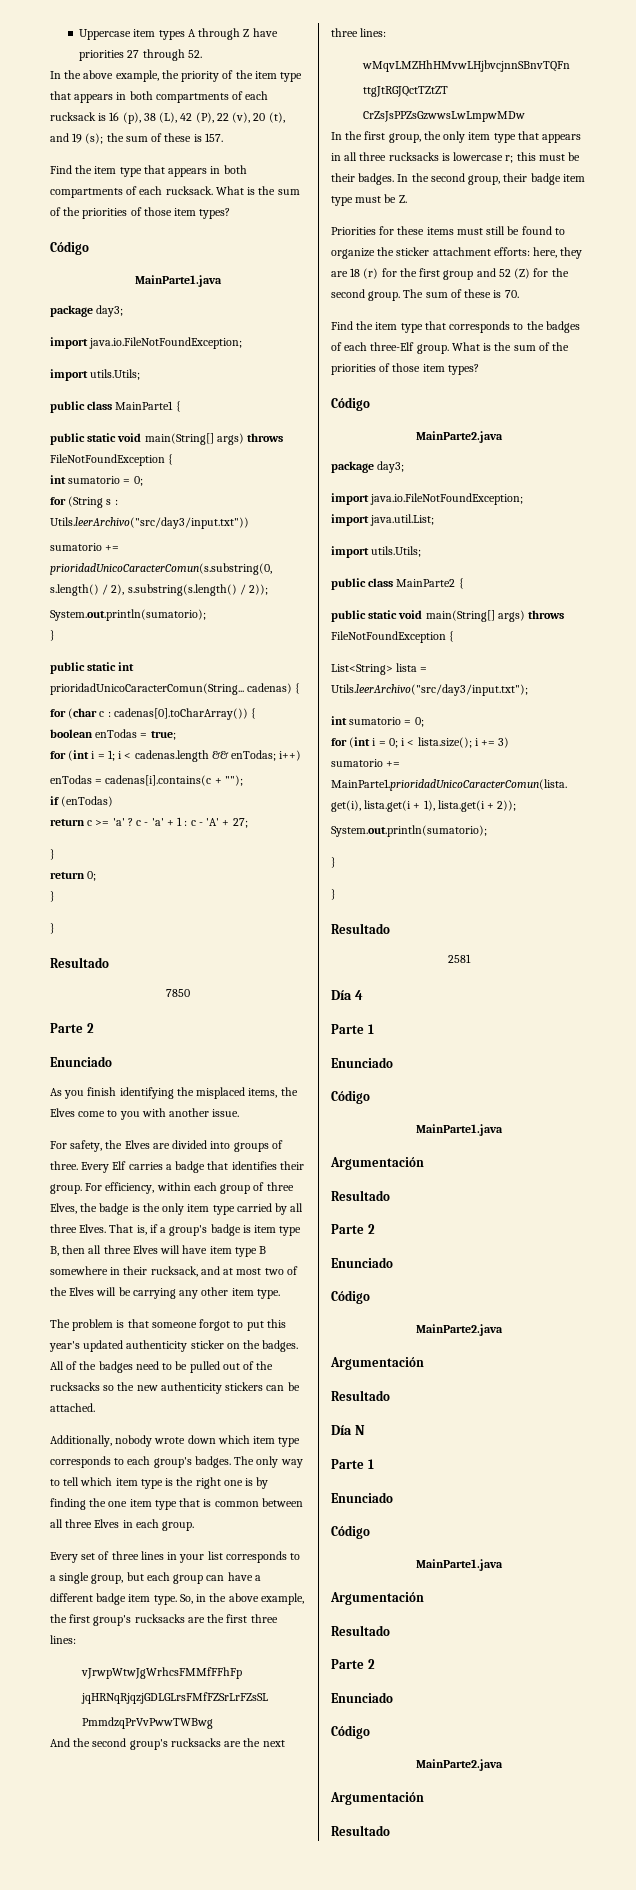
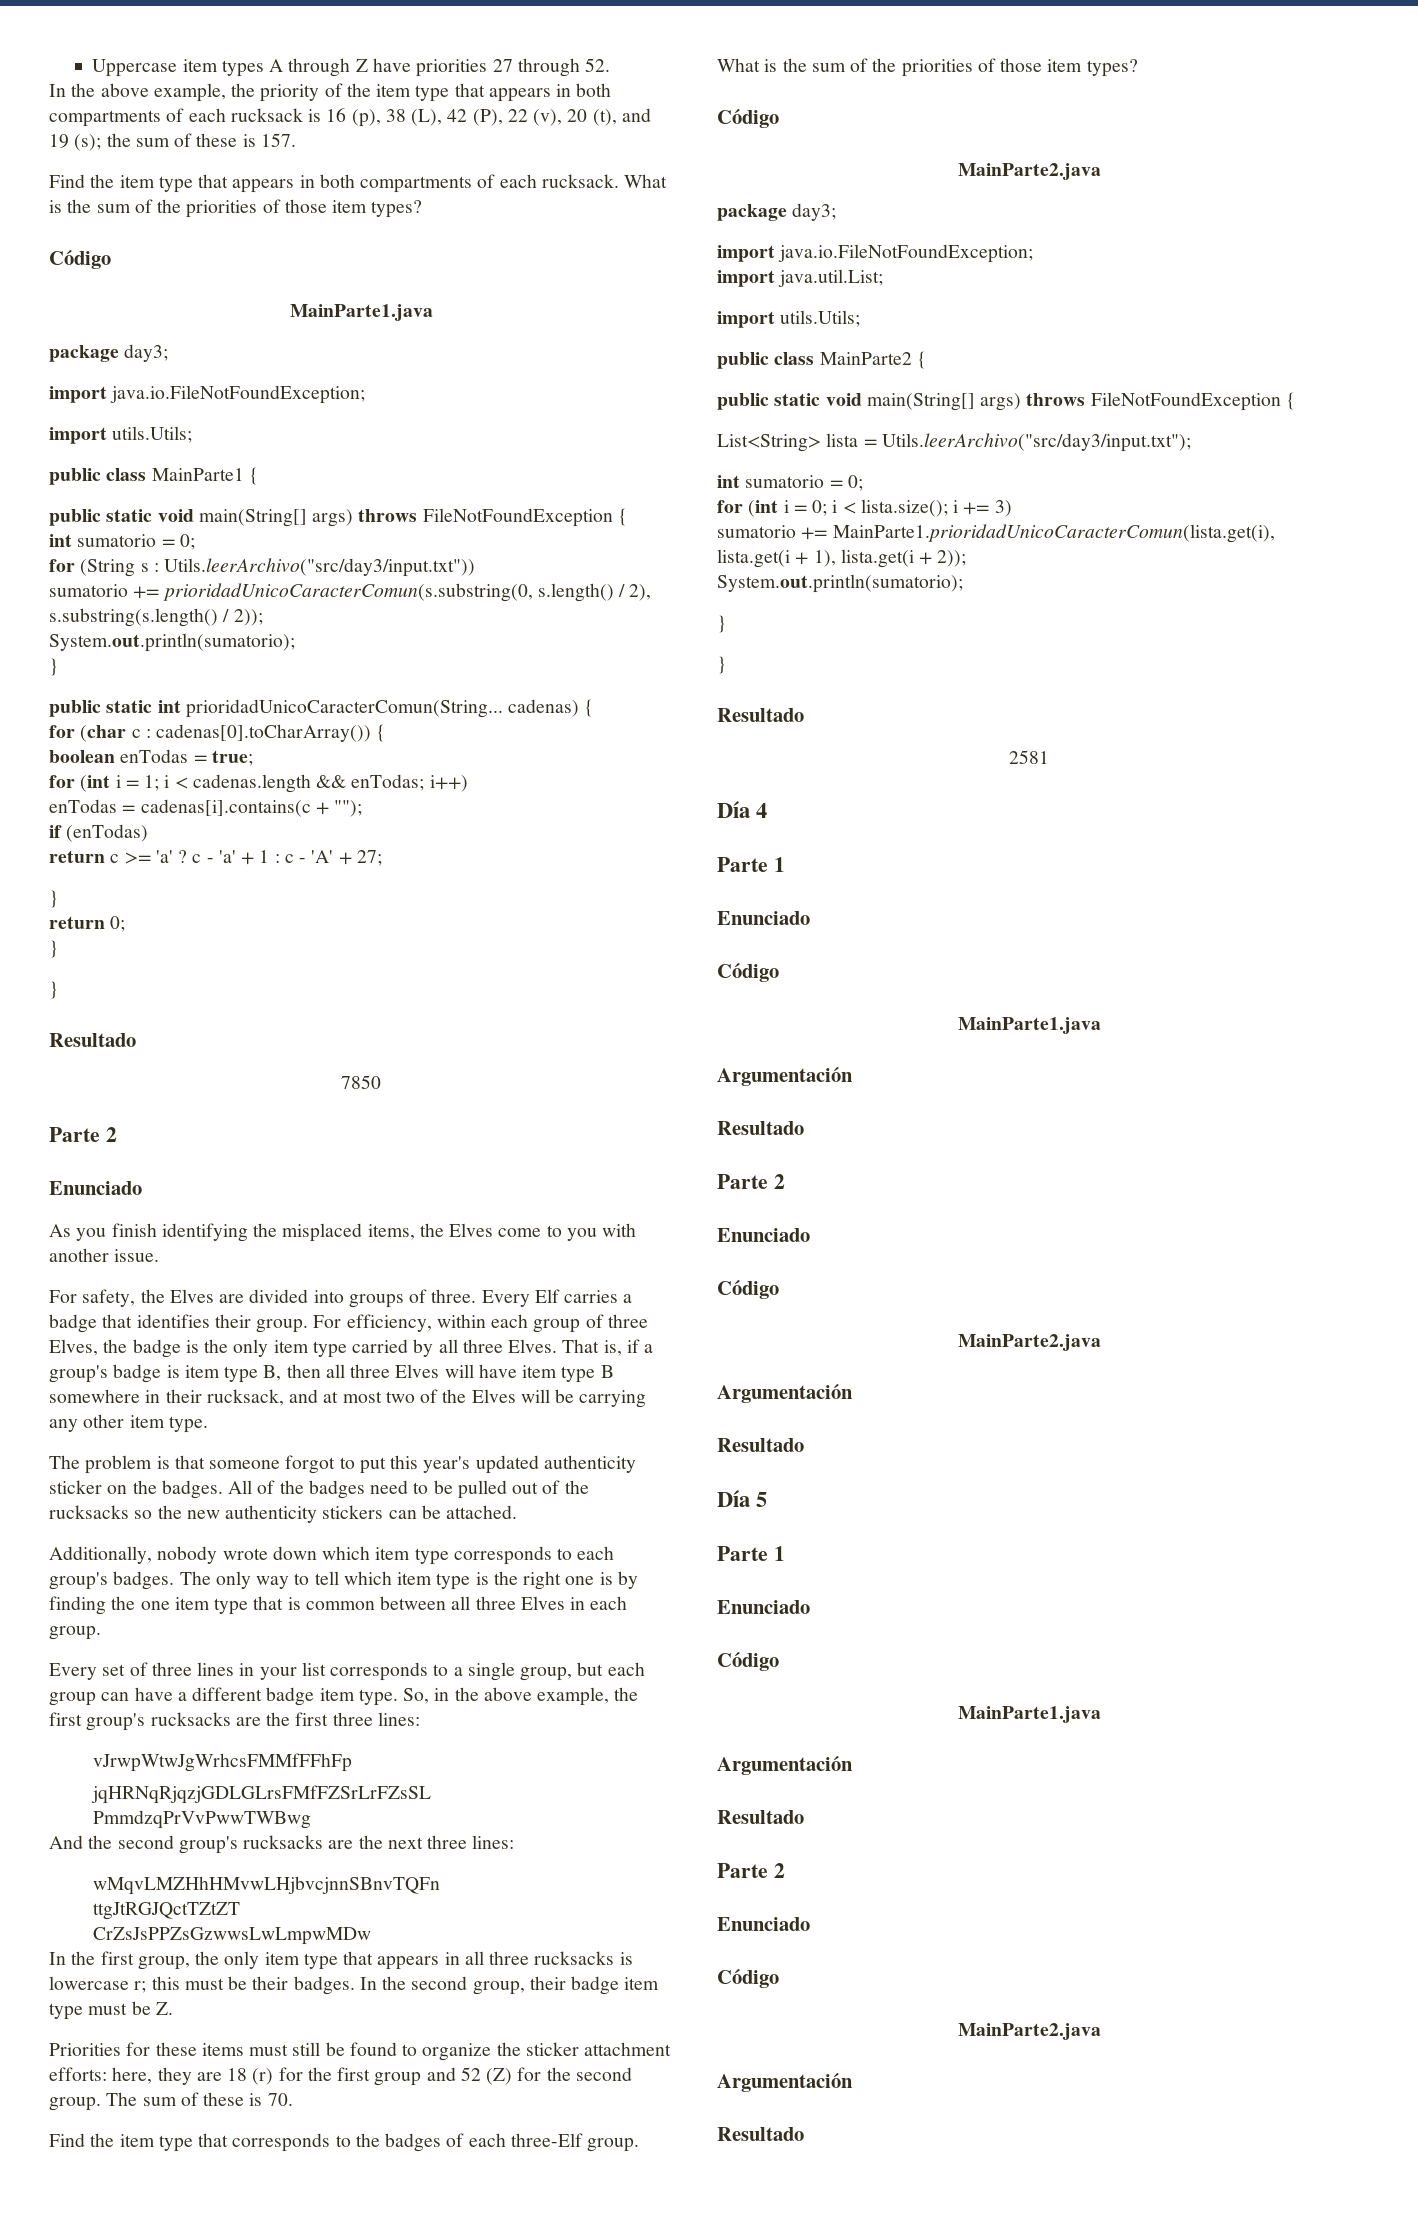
[354,1425,365,1435] N -> [756,1492,768,1507] 5

